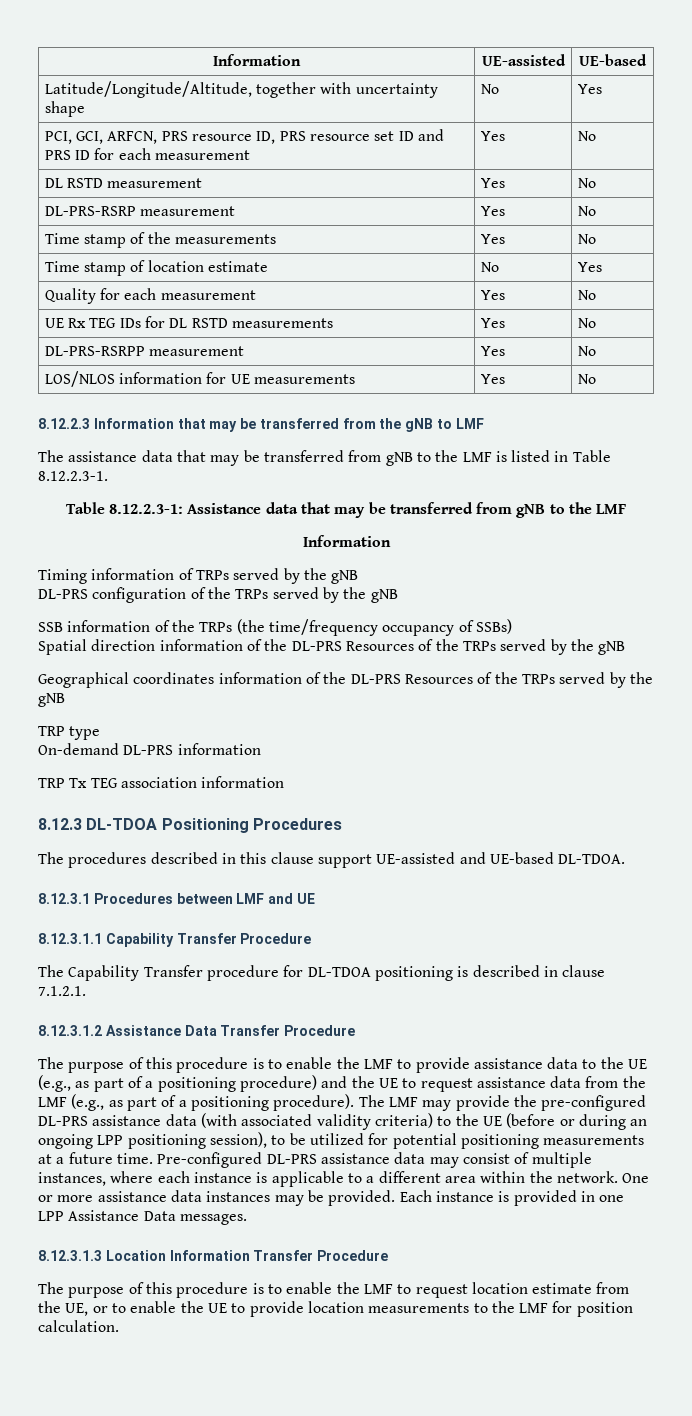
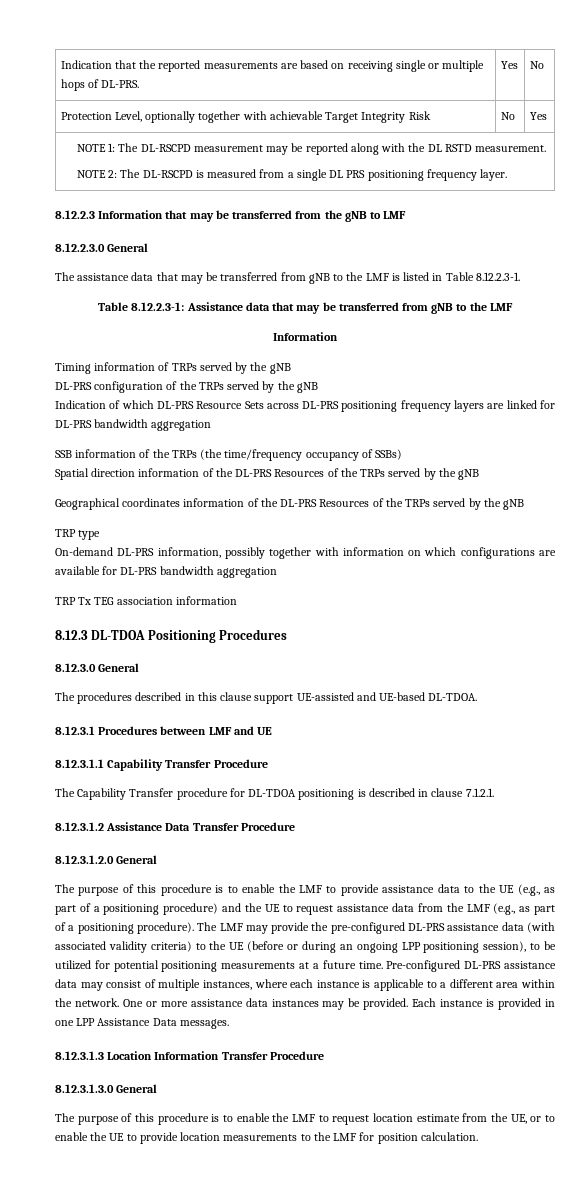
[213,54,301,66] [481,54,566,66] [579,54,647,66] [44,81,438,98] [44,101,85,117] [480,84,499,94] [577,84,602,94] [44,129,444,144] [44,148,251,160] [480,131,505,141] [577,131,596,141] [44,178,203,188] [480,178,505,188] [577,178,596,188] [44,206,236,216] [480,206,505,216] [577,206,596,216] [44,232,277,248] [480,234,505,244] [577,234,596,244] [44,260,269,276] [480,262,499,272] [577,262,602,272] [44,288,256,304] [480,290,505,300] [577,290,596,300] [44,316,333,328] [480,318,505,328] [577,318,596,328] [44,346,245,356] [480,346,505,356] [577,346,596,356] [44,371,356,387] [480,374,505,384] [577,374,596,384] Information | UE-assisted | UE-based // Latitude/Longitude/Altitude, together with uncertainty shape | No | Yes // PCI, GCI, ARFCN, PRS resource ID, PRS resource set ID and PRS ID for each measurement | Yes | No // DL RSTD measurement | Yes | No // DL-PRS-RSRP measurement | Yes | No // Time stamp of the measurements | Yes | No // Time stamp of location estimate | No | Yes // Quality for each measurement | Yes | No // UE Rx TEG IDs for DL RSTD measurements | Yes | No // DL-PRS-RSRPP measurement | Yes | No // LOS/NLOS information for UE measurements | Yes | No -> [60,60,485,72] [60,79,140,91] [500,61,518,69] [529,61,544,69] [60,111,431,123] [500,112,515,120] [529,112,547,120] [76,143,547,155] [76,169,508,181] Indication that the reported measurements are based on receiving single or multiple hops of DL-PRS. | Yes | No // Protection Level, optionally together with achievable Target Integrity Risk | No | Yes // NOTE 1: The DL-RSCPD measurement may be reported along with the DL RSTD measurement. // NOTE 2: The DL-RSCPD is measured from a single DL PRS positioning frequency layer.
(484, 423) none -> [55,243,149,252] // 8.12.2.3.0 General
(398, 596) none -> [55,400,556,412] [55,419,212,431] // Indication of which DL-PRS Resource Sets across DL-PRS positioning frequency layers are linked for DL-PRS bandwidth aggregation
[177,743,261,755] information -> [157,547,557,559] [55,566,277,578] information, possibly together with information on which configurations are available for DL-PRS bandwidth aggregation
(342, 824) none -> [55,663,140,672] // 8.12.3.0 General
(356, 1030) none -> [55,855,158,864] // 8.12.3.1.2.0 General
(389, 1255) none -> [55,1084,158,1093] // 8.12.3.1.3.0 General

